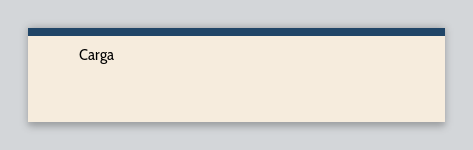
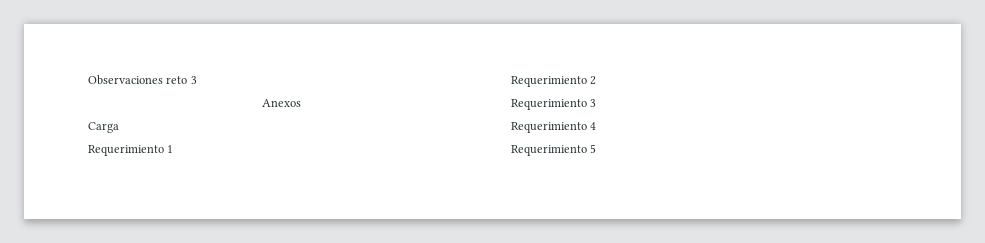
[79,49,114,64] Carga -> [88,75,197,85] [261,99,301,107] [88,122,119,133] [88,145,174,156] [511,76,597,87] [511,99,597,110] [511,122,597,133] [511,144,597,156] Observaciones reto 3 // Anexos // Carga // Requerimiento 1 // Requerimiento 2 // Requerimiento 3 // Requerimiento 4 // Requerimiento 5

